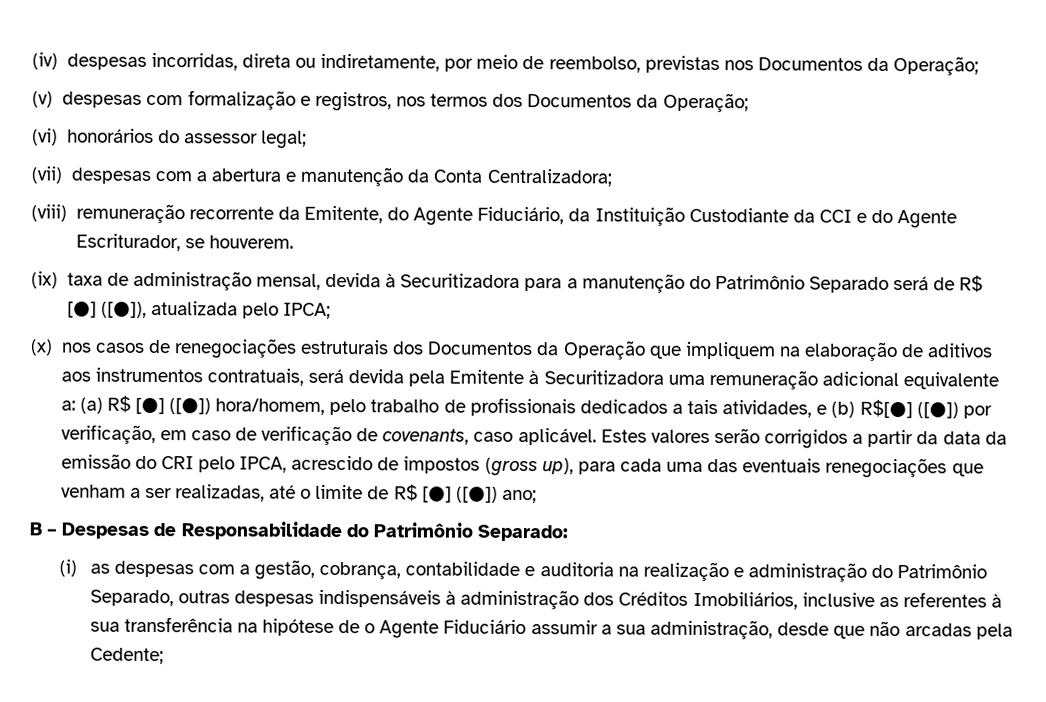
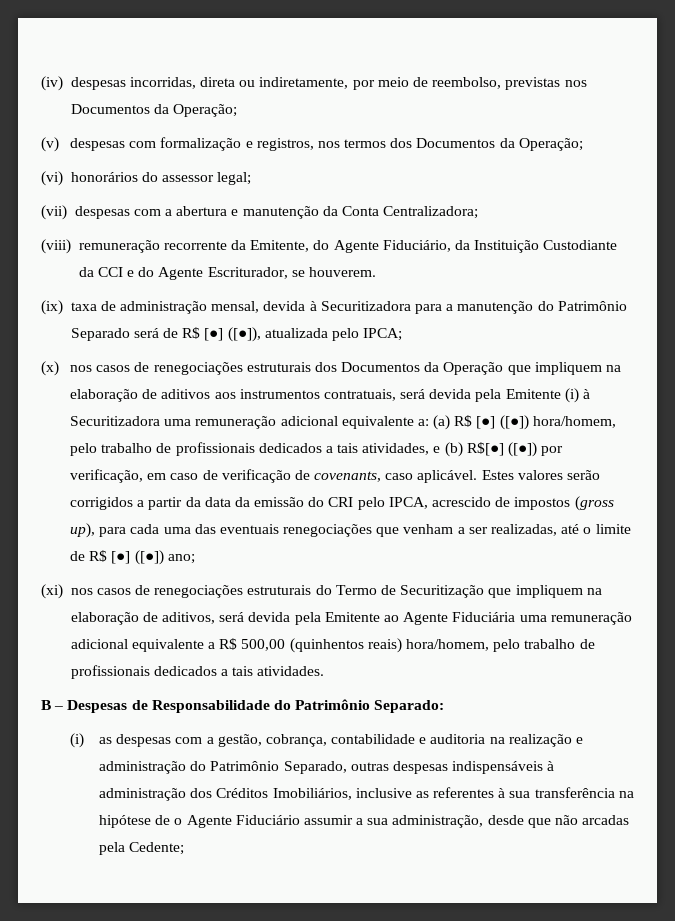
(525, 377) none -> [564,388,579,403] (i)
(537, 496) none -> [41,584,602,599] [70,612,632,625] [70,638,595,653] [70,665,325,679] // (xi) nos casos de renegociações estruturais do Termo de Securitização que impliquem na elaboração de aditivos, será devida pela Emitente ao Agente Fiduciária uma remuneração adicional equivalente a R$ 500,00 (quinhentos reais) hora/homem, pelo trabalho de profissionais dedicados a tais atividades.

